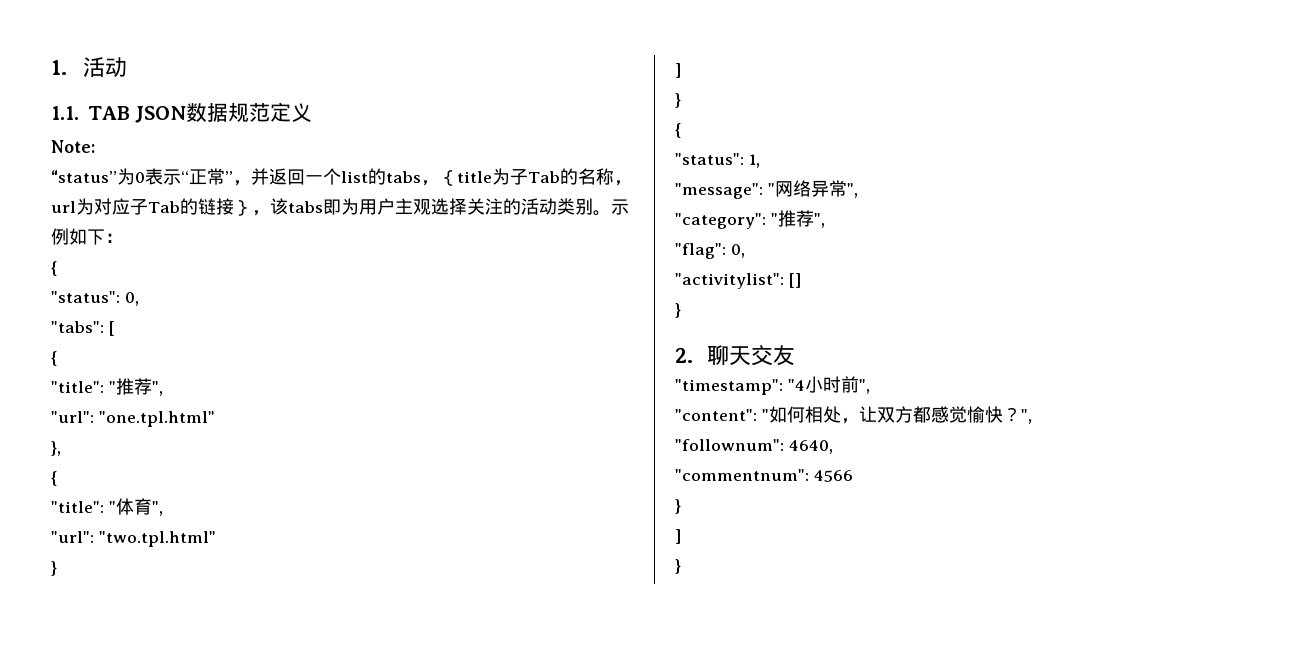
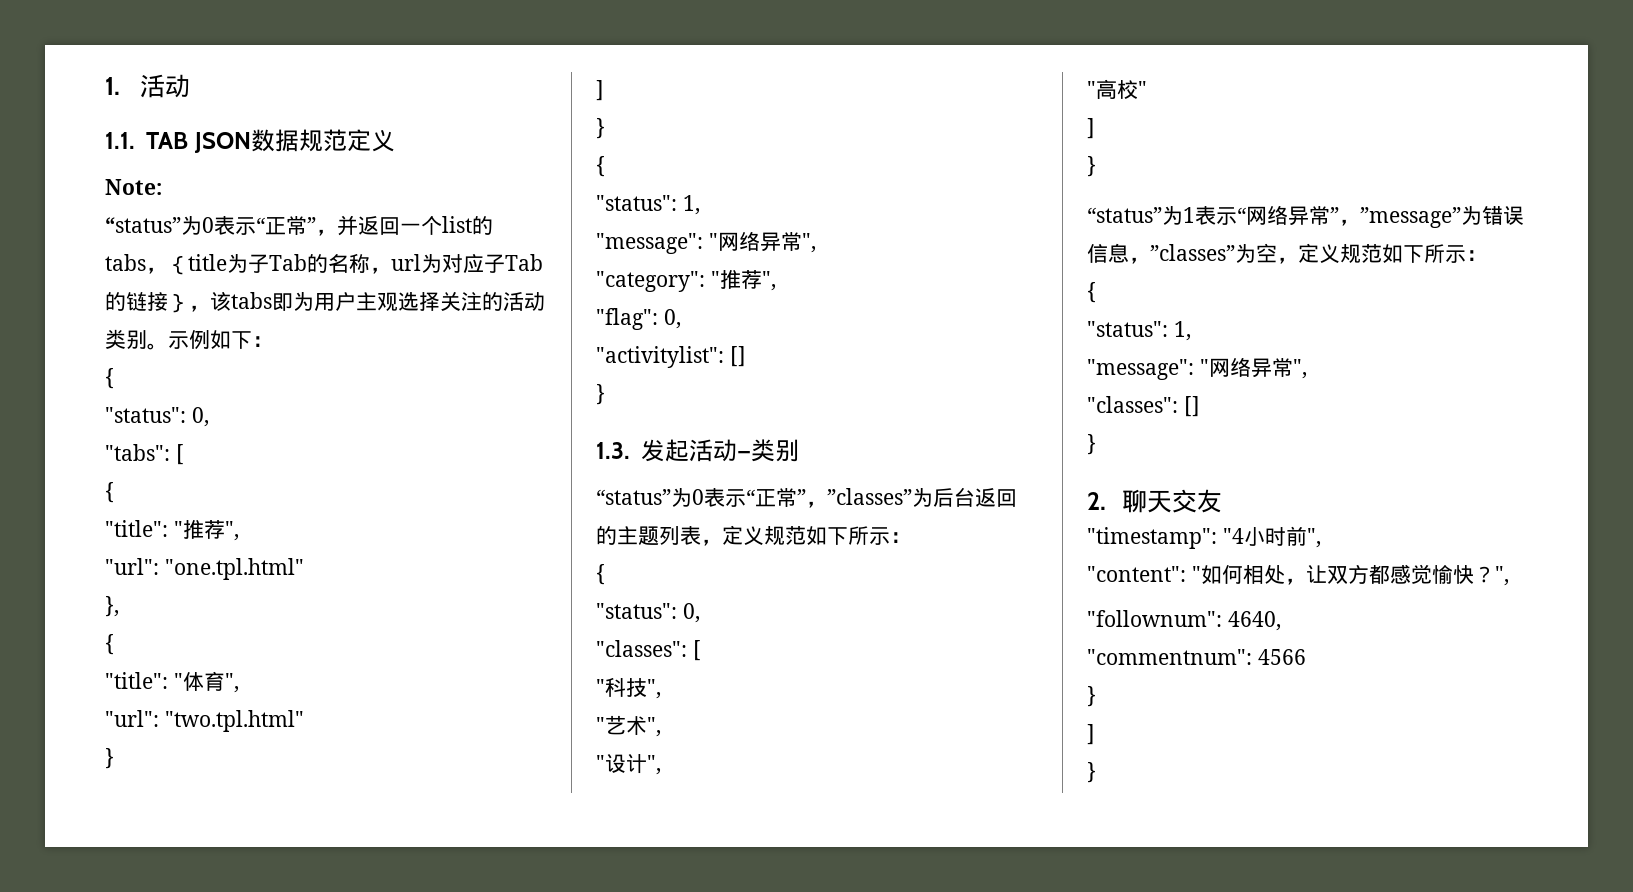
(681, 310) none -> [596,439,799,462] [596,487,1017,508] [596,525,911,546] [596,564,605,585] [596,603,700,623] [596,640,701,661] [596,677,661,699] [596,715,661,737] [596,754,661,775] [1087,79,1147,99] [1087,118,1095,139] [1087,156,1096,177] [1087,205,1524,228] [1087,243,1487,264] [1087,282,1096,303] [1087,321,1191,341] [1087,357,1307,380] [1087,396,1200,417] [1087,434,1096,455] // 1.3.发起活动—类别 // “status”为0表示“正常”，”classes”为后台返回的主题列表，定义规范如下所示： // { // "status": 0, // "classes": [ // "科技", // "艺术", // "设计", // "高校" // ] // } // “status”为1表示“网络异常”，”message”为错误信息，”classes”为空，定义规范如下所示： // { // "status": 1, // "message": "网络异常", // "classes": [] // }

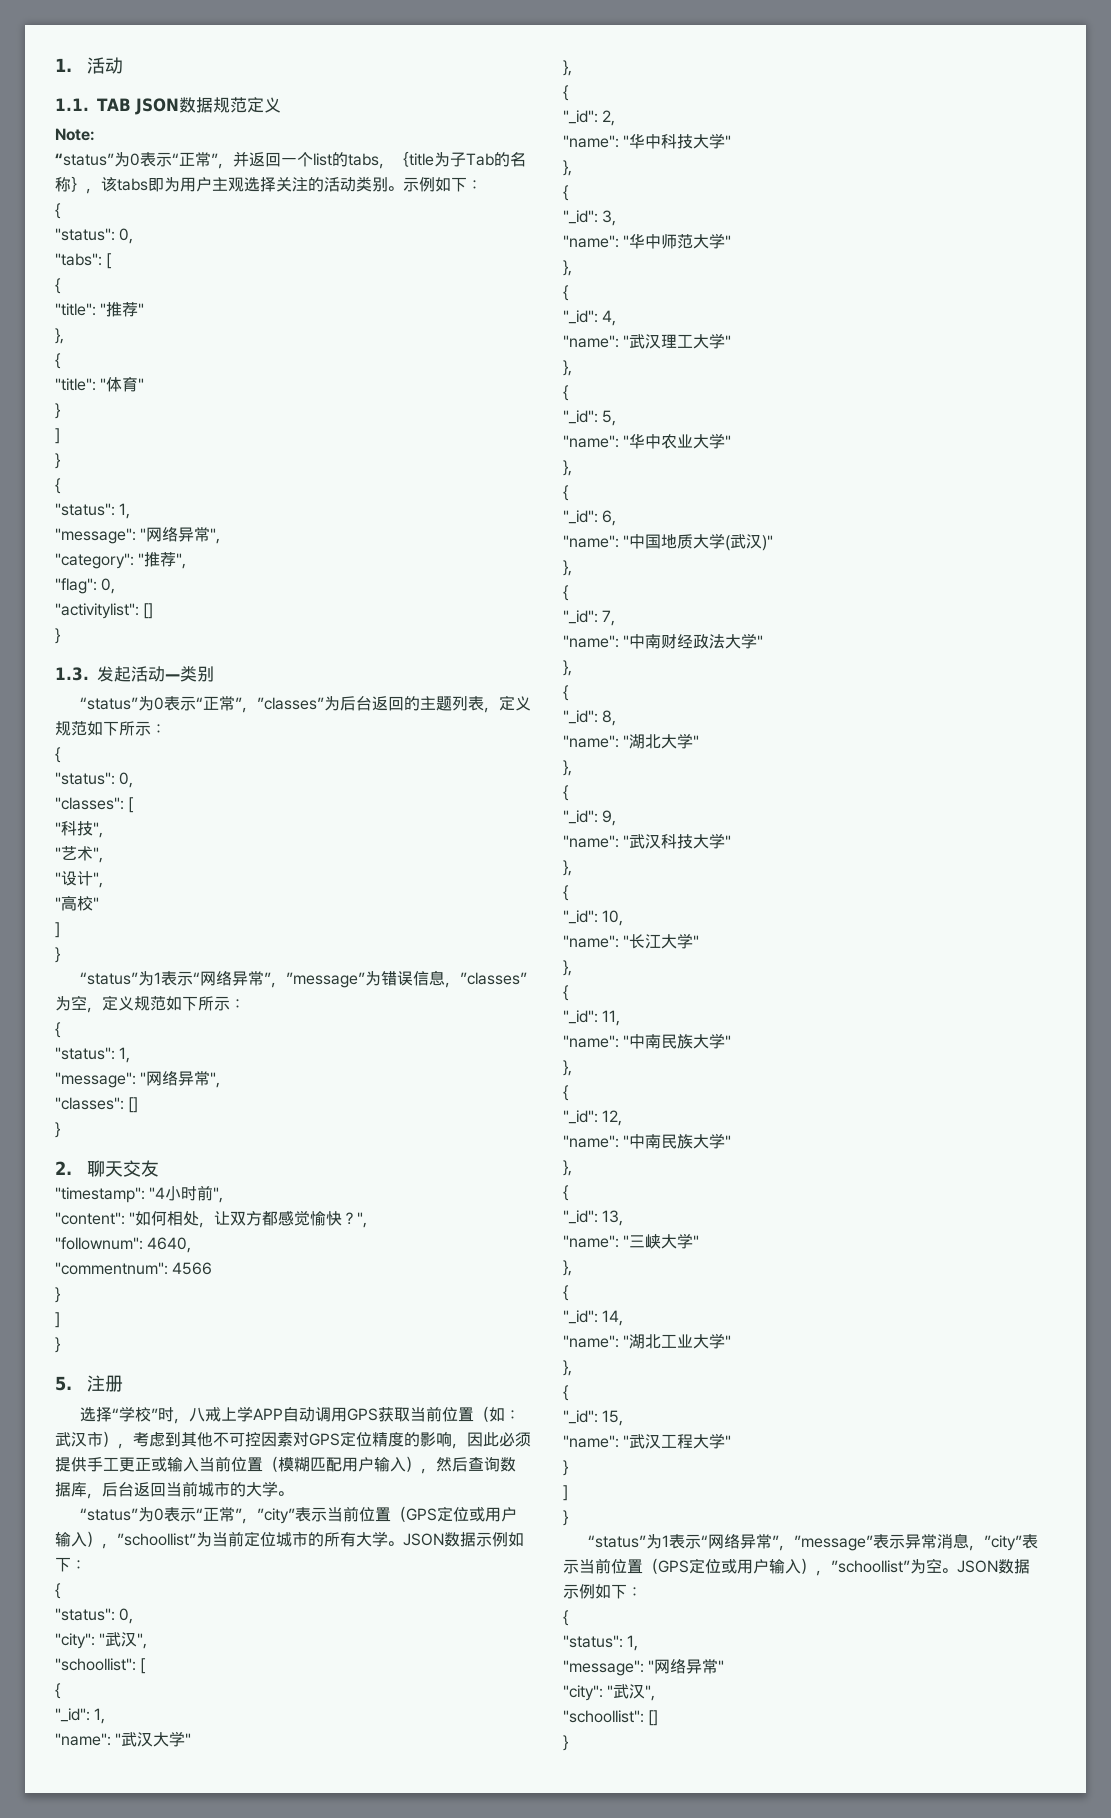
[370,253,543,274] [105,291,168,311] ，url为对应子Tab的链接 -> (71, 184) none
[224,521,239,541] [105,558,304,580] ", // "url": "one.tpl.html" -> [138,303,145,315] "
[224,673,239,693] [105,710,304,732] ", // "url": "two.tpl.html" -> [138,378,145,390] "
(1096, 772) none -> [55,1375,123,1392] [79,1406,520,1424] [55,1431,531,1449] [55,1456,516,1474] [55,1481,293,1499] [79,1506,517,1524] [55,1531,524,1549] [55,1557,86,1572] [55,1583,61,1599] [55,1608,134,1624] [55,1632,148,1649] [55,1658,147,1674] [55,1683,61,1699] [55,1708,106,1724] [55,1731,192,1747] [563,60,572,76] [563,85,569,101] [563,110,616,126] [563,133,732,149] [563,160,572,176] [563,185,569,201] [563,210,617,226] [563,233,732,249] [563,260,572,276] [563,285,569,301] [563,310,617,326] [563,333,732,349] [563,360,572,376] [563,385,569,401] [563,410,617,426] [563,433,732,449] [563,460,572,476] [563,485,569,501] [563,510,617,526] [563,533,774,551] [563,560,572,576] [563,585,569,601] [563,610,616,626] [563,633,764,649] [563,660,572,676] [563,685,569,701] [563,710,617,726] [563,733,700,749] [563,760,572,776] [563,785,569,801] [563,810,617,826] [563,833,732,849] [563,860,572,876] [563,885,569,901] [563,910,624,926] [563,933,700,949] [563,960,572,976] [563,985,569,1001] [563,1010,621,1026] [563,1033,732,1049] [563,1060,572,1076] [563,1085,569,1101] [563,1110,623,1126] [563,1133,732,1149] [563,1160,572,1176] [563,1185,569,1201] [563,1210,624,1226] [563,1233,700,1249] [563,1260,572,1276] [563,1285,569,1301] [563,1310,624,1326] [563,1333,732,1349] [563,1360,572,1376] [563,1385,569,1401] [563,1410,624,1426] [563,1433,732,1449] [563,1460,568,1476] [563,1485,568,1501] [563,1510,568,1526] [587,1533,1038,1551] [563,1558,1030,1576] [563,1584,642,1599] [563,1610,569,1626] [563,1635,639,1651] [563,1659,725,1676] [563,1684,656,1701] [563,1710,659,1726] [563,1735,568,1751] // 5.注册 // 选择“学校”时，八戒上学APP自动调用GPS获取当前位置（如：武汉市），考虑到其他不可控因素对GPS定位精度的影响，因此必须提供手工更正或输入当前位置（模糊匹配用户输入），然后查询数据库，后台返回当前城市的大学。 // “status”为0表示“正常”，”city”表示当前位置（GPS定位或用户输入），”schoollist”为当前定位城市的所有大学。JSON数据示例如下： // { // "status": 0, // "city": "武汉", // "schoollist": [ // { // "_id": 1, // "name": "武汉大学" // }, // { // "_id": 2, // "name": "华中科技大学" // }, // { // "_id": 3, // "name": "华中师范大学" // }, // { // "_id": 4, // "name": "武汉理工大学" // }, // { // "_id": 5, // "name": "华中农业大学" // }, // { // "_id": 6, // "name": "中国地质大学(武汉)" // }, // { // "_id": 7, // "name": "中南财经政法大学" // }, // { // "_id": 8, // "name": "湖北大学" // }, // { // "_id": 9, // "name": "武汉科技大学" // }, // { // "_id": 10, // "name": "长江大学" // }, // { // "_id": 11, // "name": "中南民族大学" // }, // { // "_id": 12, // "name": "中南民族大学" // }, // { // "_id": 13, // "name": "三峡大学" // }, // { // "_id": 14, // "name": "湖北工业大学" // }, // { // "_id": 15, // "name": "武汉工程大学" // } // ] // } // “status”为1表示“网络异常”，”message”表示异常消息，”city”表示当前位置（GPS定位或用户输入），”schoollist”为空。JSON数据示例如下： // { // "status": 1, // "message": "网络异常" // "city": "武汉", // "schoollist": [] // }

